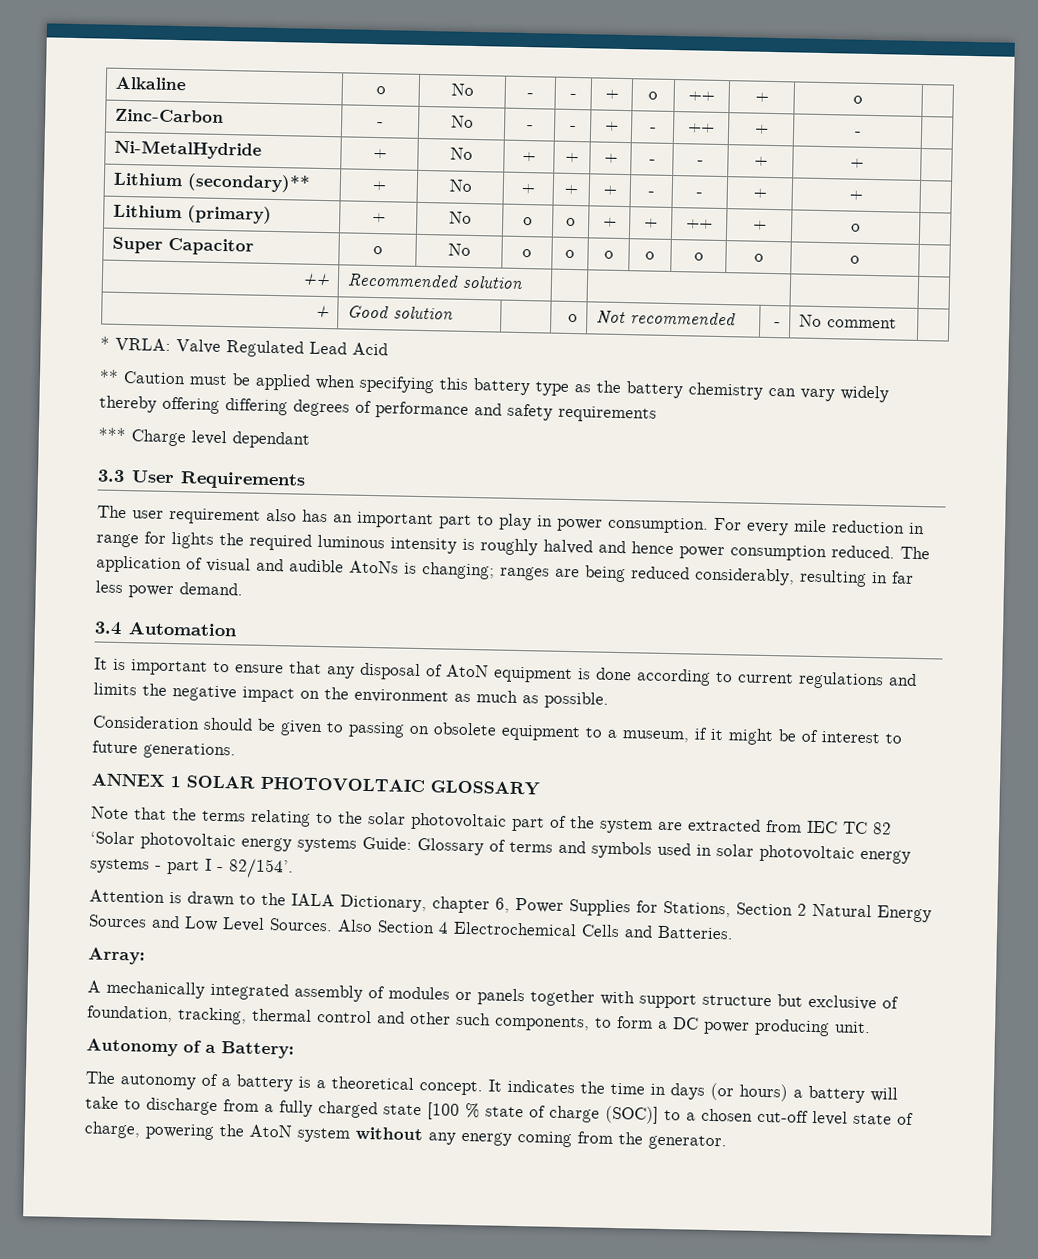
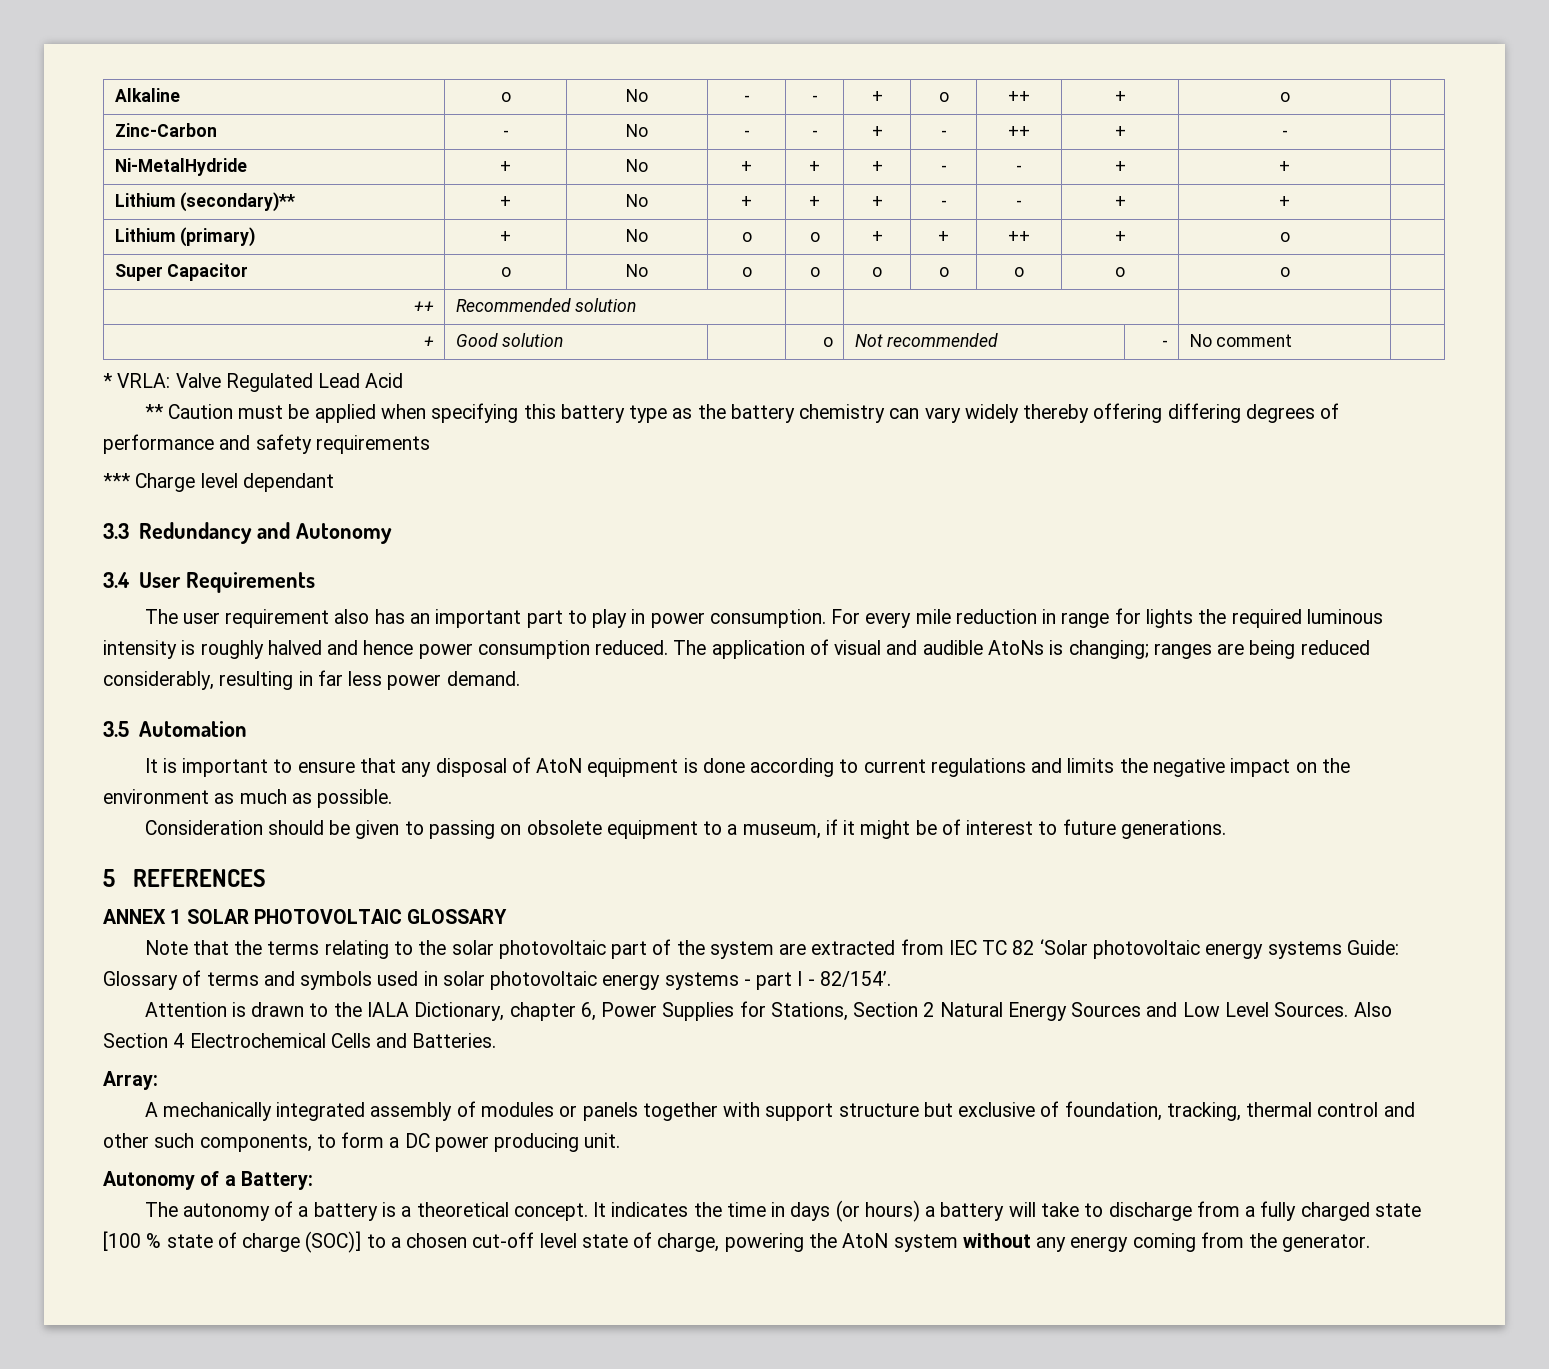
(125, 476) none -> [138,522,392,544] [103,572,130,588] Redundancy and Autonomy // 3.4
[94,621,122,636] 3.4 -> [103,721,129,737] 3.5
(236, 751) none -> [103,869,266,887] // 5 REFERENCES

